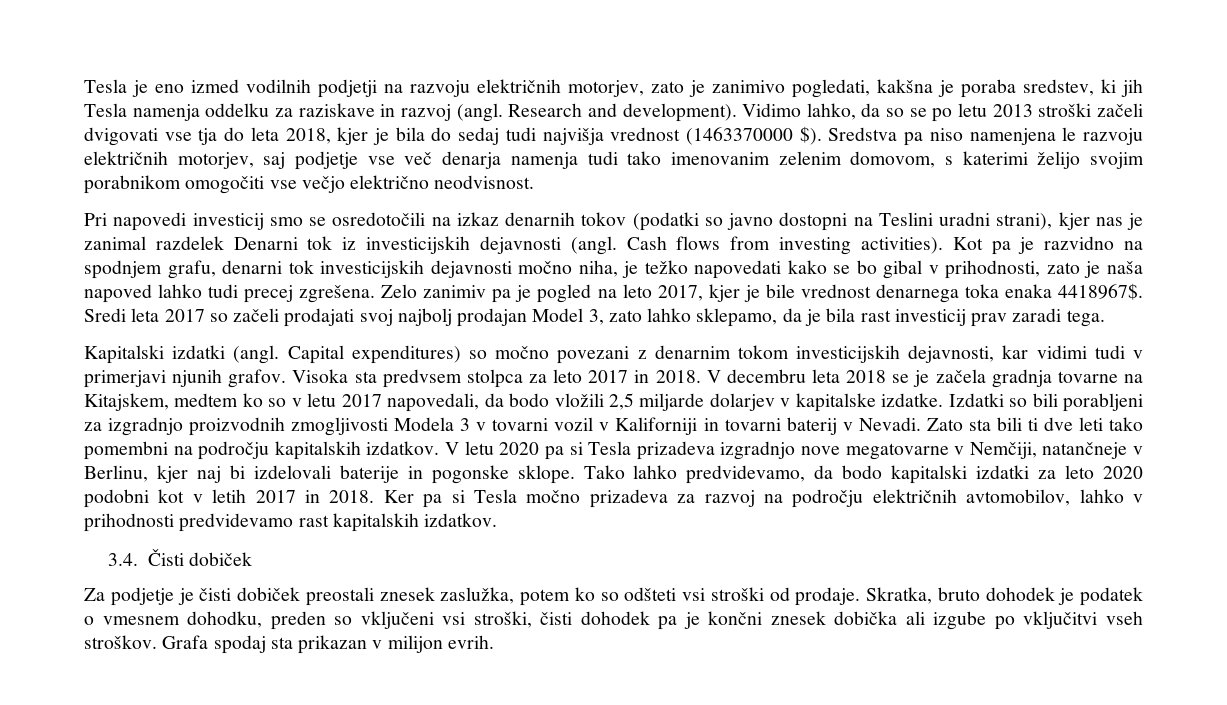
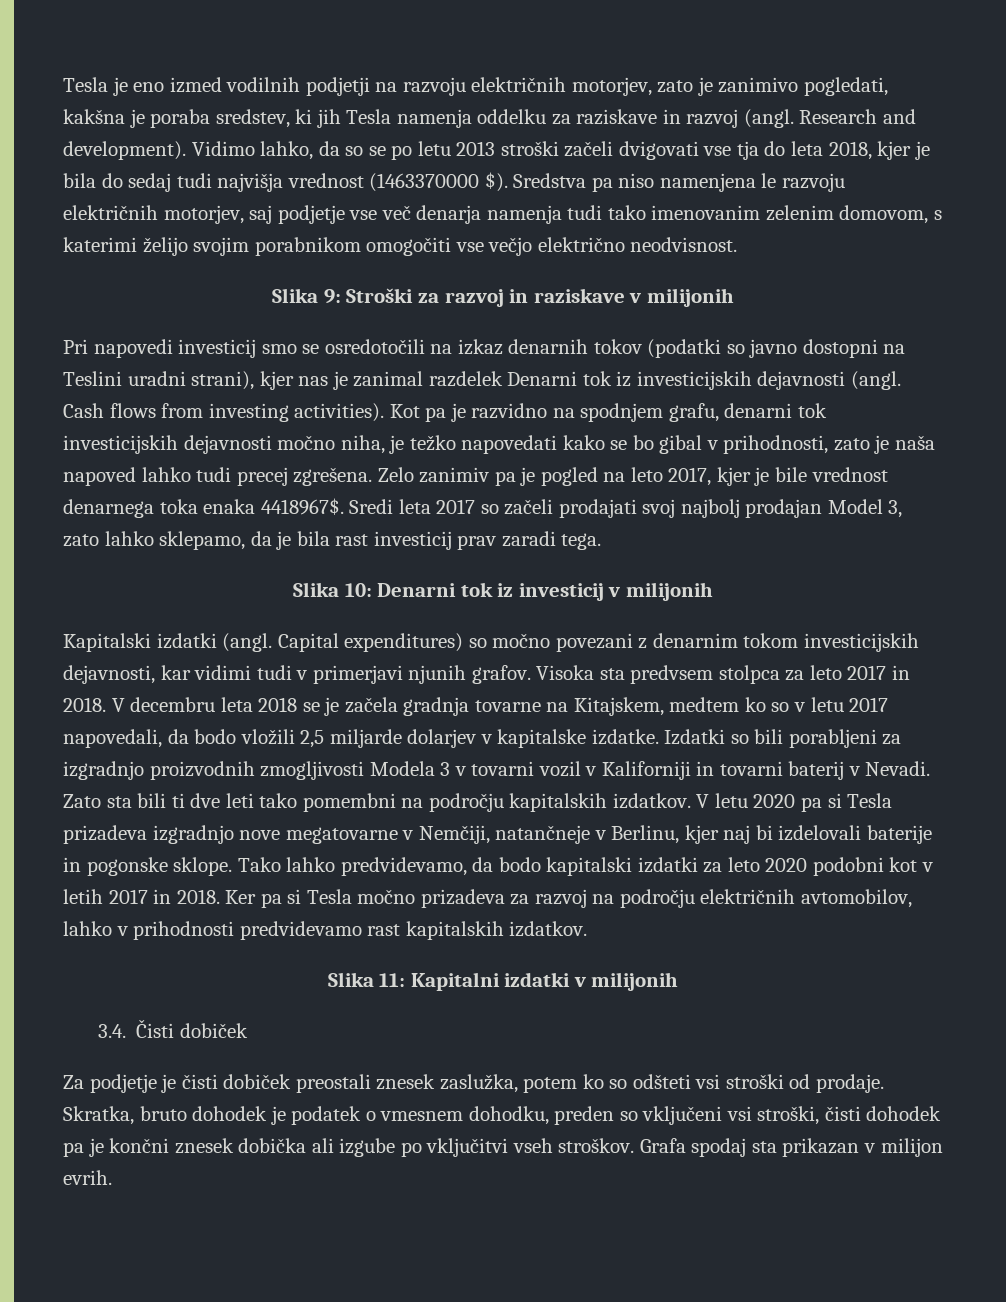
(535, 182) none -> [272,288,734,307] // Slika 9: Stroški za razvoj in raziskave v milijonih
(1105, 318) none -> [293,582,713,601] // Slika 10: Denarni tok iz investicij v milijonih
(498, 520) none -> [327,972,679,991] // Slika 11: Kapitalni izdatki v milijonih

